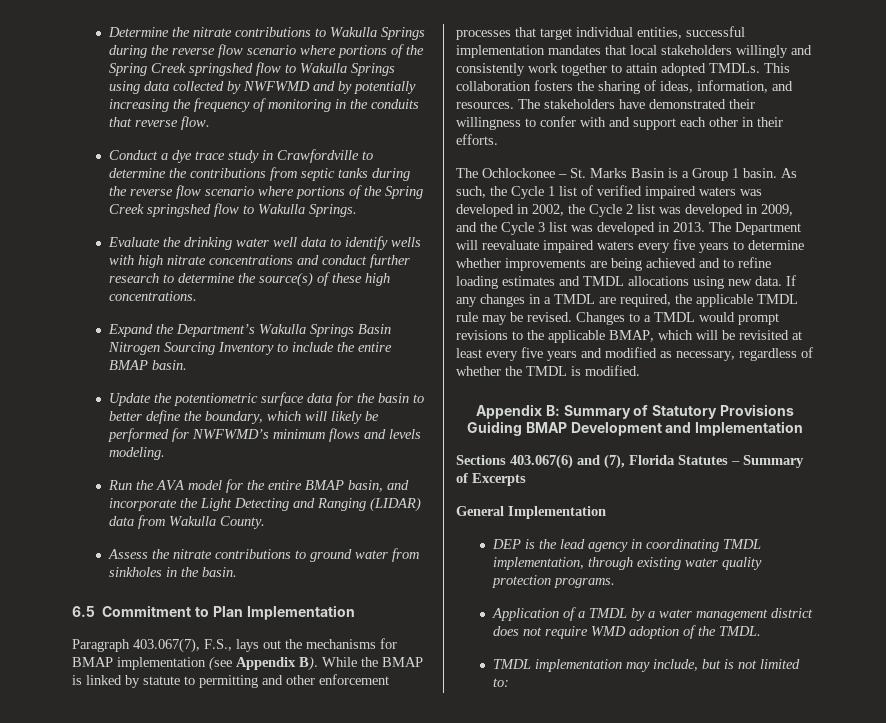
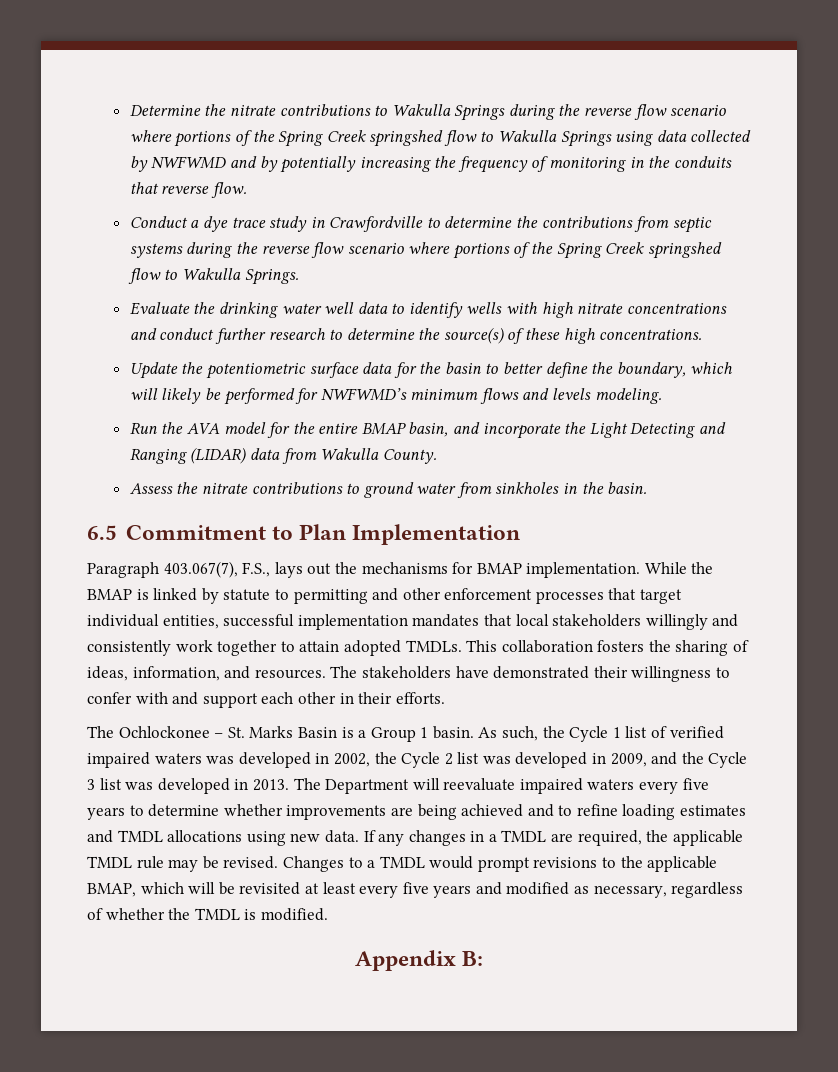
[338,168,369,178] tanks -> [129,243,183,258] systems
[108,324,392,337] [108,342,393,355] [109,360,188,370] // Expand the Department’s Wakulla Springs Basin Nitrogen Sourcing Inventory to include the entire BMAP basin. -> (703, 334) none
[117,656,318,671] implementation (see Appendix B). -> [526,562,641,578] implementation.
[563,404,794,419] [466,421,804,436] [456,454,804,469] [456,473,526,486] [456,506,606,519] [492,539,762,552] [493,557,763,570] [492,575,616,588] [492,607,814,621] [493,625,762,639] [493,659,801,672] [493,678,510,687] Summary of Statutory Provisions Guiding BMAP Development and Implementation // Sections 403.067(6) and (7), Florida Statutes – Summary of Excerpts // General Implementation // DEP is the lead agency in coordinating TMDL implementation, through existing water quality protection programs. // Application of a TMDL by a water management district does not require WMD adoption of the TMDL. // TMDL implementation may include, but is not limited to: -> (484, 958) none

